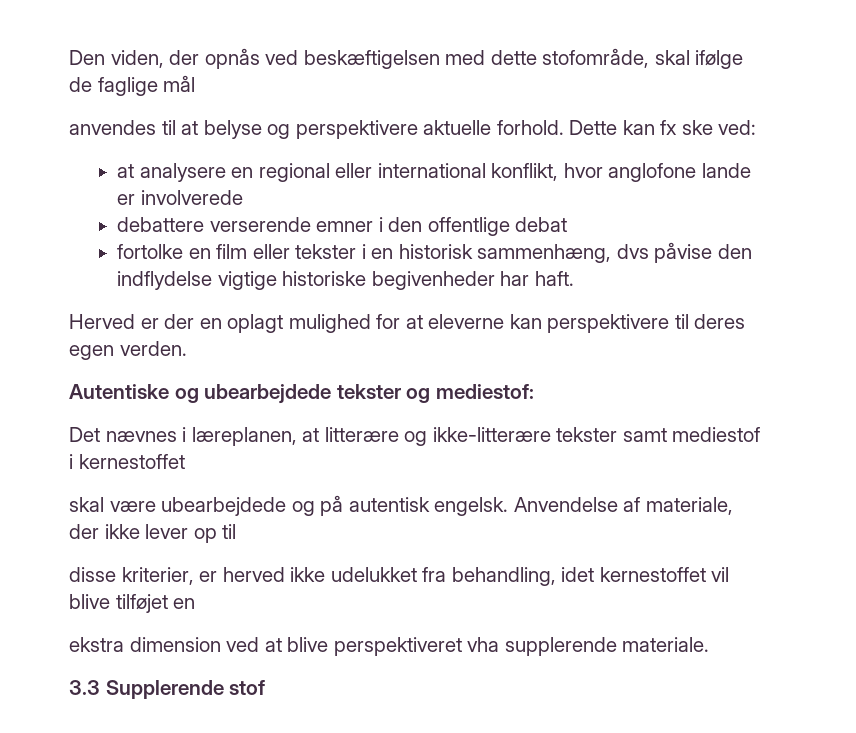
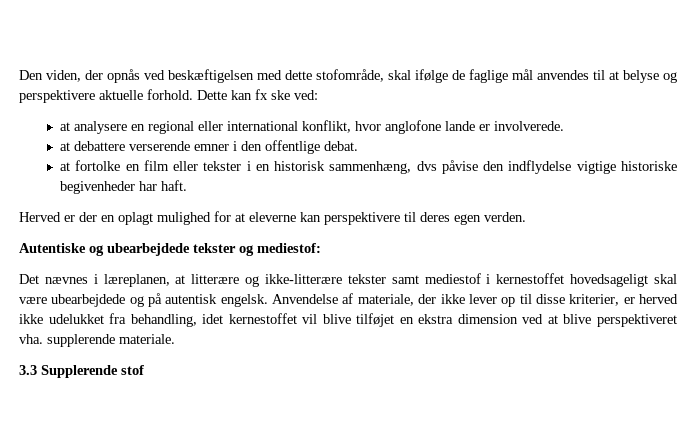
(196, 83) // -> (533, 74) none
[140,190,243,205] involverede // -> [494,121,565,131] [60,142,71,151] involverede. // at
[515,217,568,232] debat // -> [324,141,359,151] [60,162,71,171] debat. // at
(185, 461) // -> [570,274,649,287] hovedsageligt
(237, 531) // -> (532, 299) none
(196, 603) // -> (414, 320) none
[467,637,500,652] vha -> [19,334,43,344] vha.

